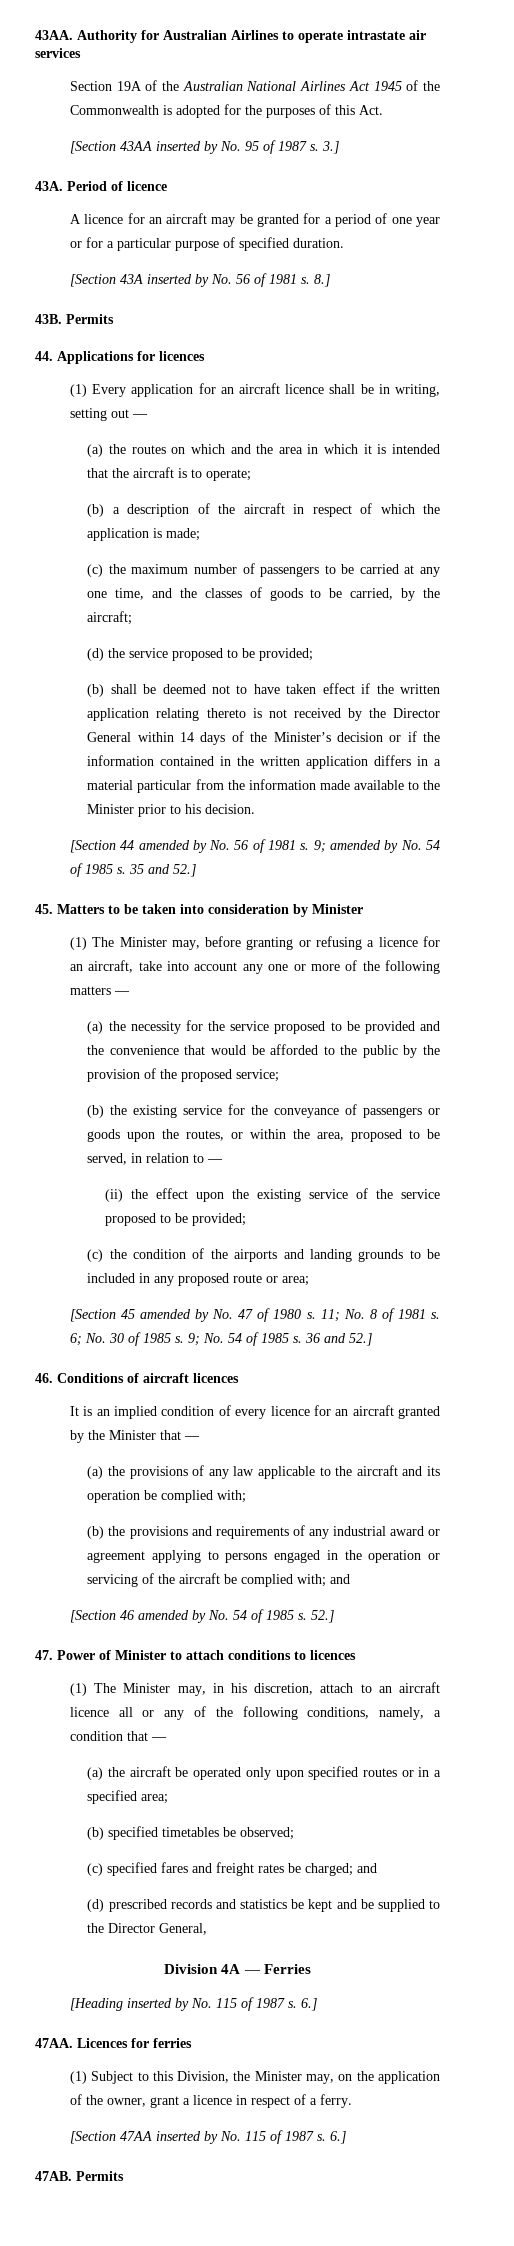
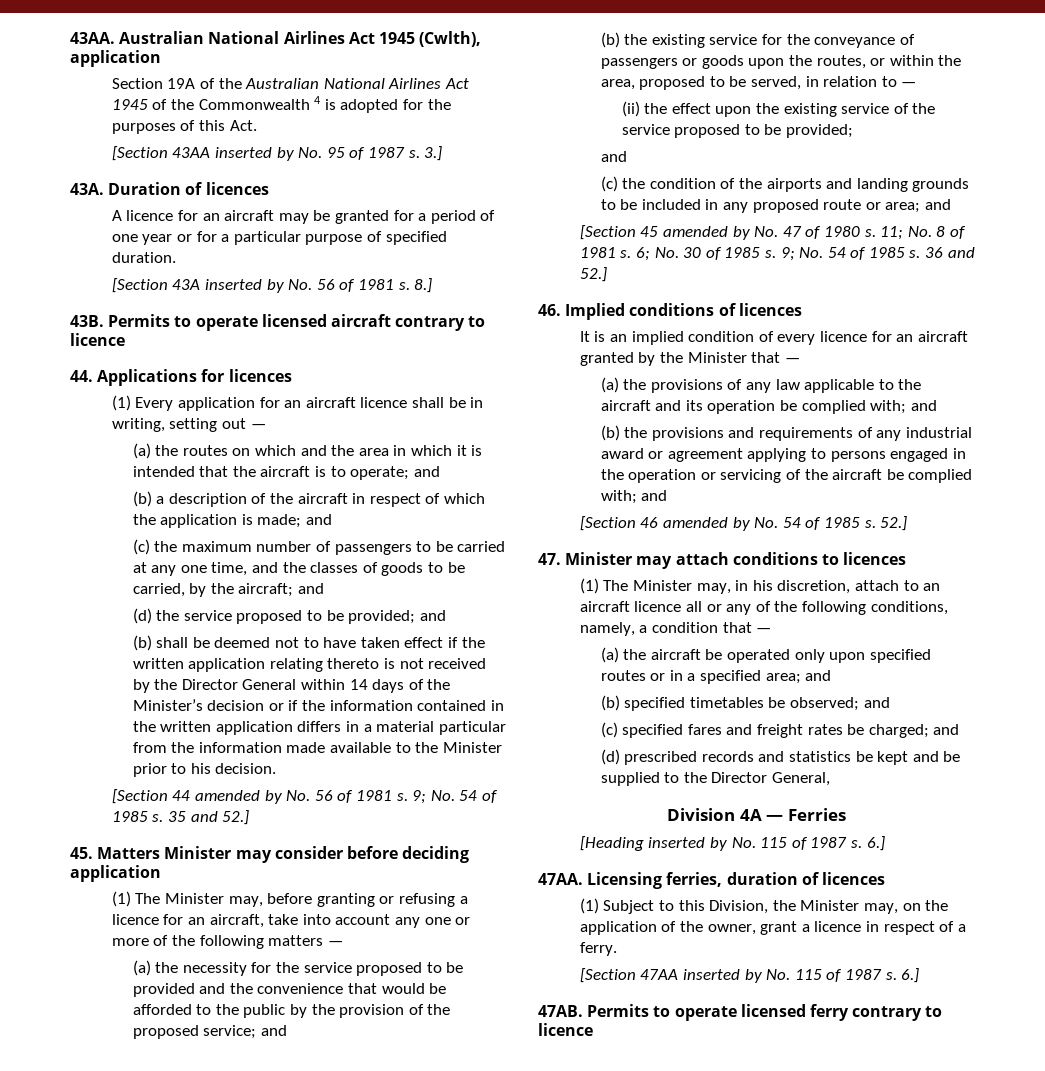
[77,30,426,43] [35,48,81,58] Authority for Australian Airlines to operate intrastate air services -> [119,31,482,47] [70,50,161,67] Australian National Airlines Act 1945 (Cwlth), application
(159, 110) none -> [314,96,321,104] 4
[67,181,167,191] Period of licence -> [108,182,269,195] Duration of licences
(114, 319) none -> [174,314,486,331] [70,333,125,346] to operate licensed aircraft contrary to licence
(252, 475) none -> [413,466,440,477] and
(201, 534) none -> [306,514,333,525] and
(133, 618) none -> [298,583,325,594] and
(314, 654) none -> [419,610,446,621] and
[330,840,399,853] amended by -> (427, 797) none
[108,904,363,917] to be taken into consideration by Minister -> [164,846,470,863] [70,865,161,882] Minister may consider before deciding application
(280, 1075) none -> [260,1025,287,1036] and
(246, 1219) none -> [600,151,627,162] // and
(310, 1281) none -> [925,199,952,210] and
[57,1373,189,1383] Conditions of aircraft -> [565,303,736,320] Implied conditions of
(247, 1496) none -> [910,400,937,411] and
[57,1650,182,1660] Power of Minister to -> [565,552,673,569] Minister may
(169, 1799) none -> [805,670,832,681] and
(295, 1833) none -> [863,697,890,708] and
[77,2038,192,2048] Licences for ferries -> [587,872,885,889] Licensing ferries, duration of licences
(124, 2176) none -> [653,1004,943,1021] [538,1023,593,1036] to operate licensed ferry contrary to licence

